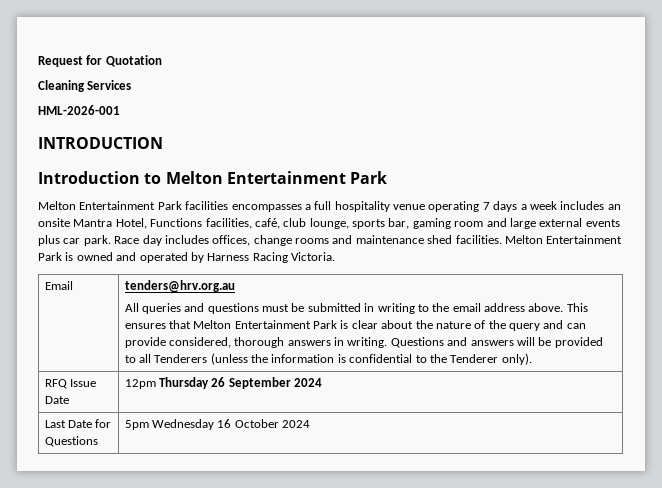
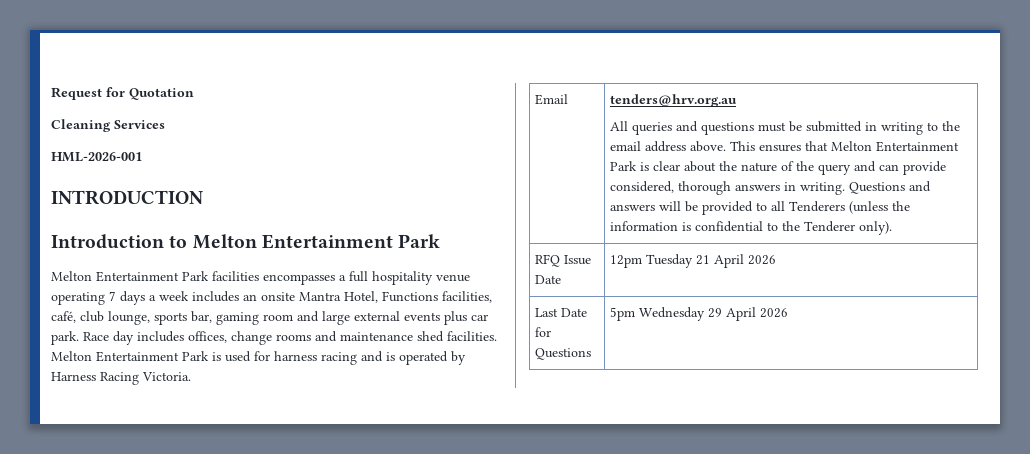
[76,252,137,261] owned and -> [225,351,395,365] used for harness racing and is
[158,377,323,389] Thursday 26 September 2024 -> [645,254,776,268] Tuesday 21 April 2026
[217,419,311,428] 16 October 2024 -> [707,307,788,321] 29 April 2026

